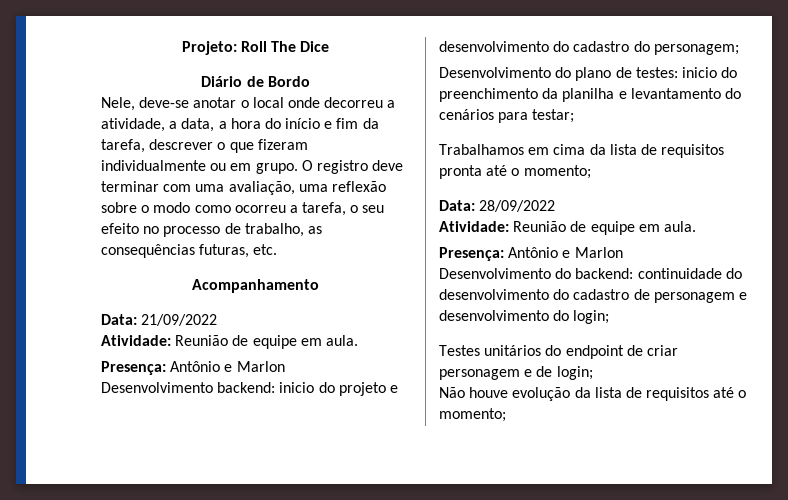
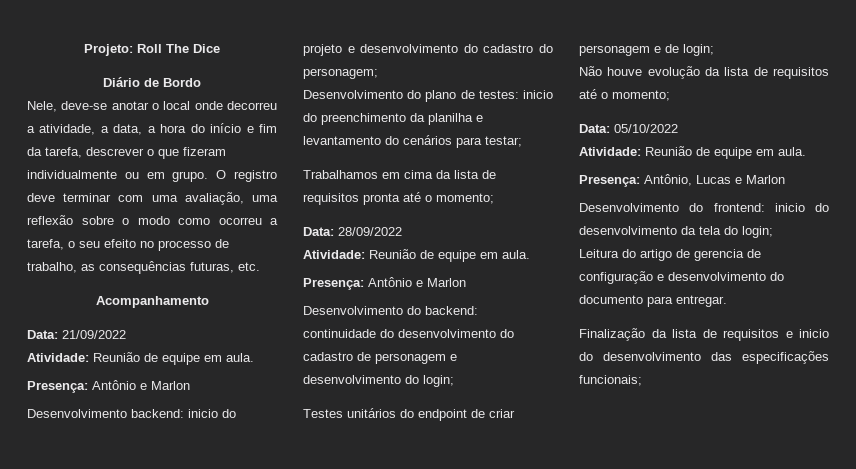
(506, 415) none -> [579,124,678,133] [579,146,806,159] [579,174,785,187] [579,203,829,212] [579,226,773,238] [579,249,761,261] [579,271,784,284] [579,295,727,307] [579,328,829,341] [579,351,829,364] [579,375,642,386] // Data: 05/10/2022 // Atividade: Reunião de equipe em aula. // Presença: Antônio, Lucas e Marlon // Desenvolvimento do frontend: inicio do desenvolvimento da tela do login; // Leitura do artigo de gerencia de configuração e desenvolvimento do documento para entregar. // Finalização da lista de requisitos e inicio do desenvolvimento das especificações funcionais;

